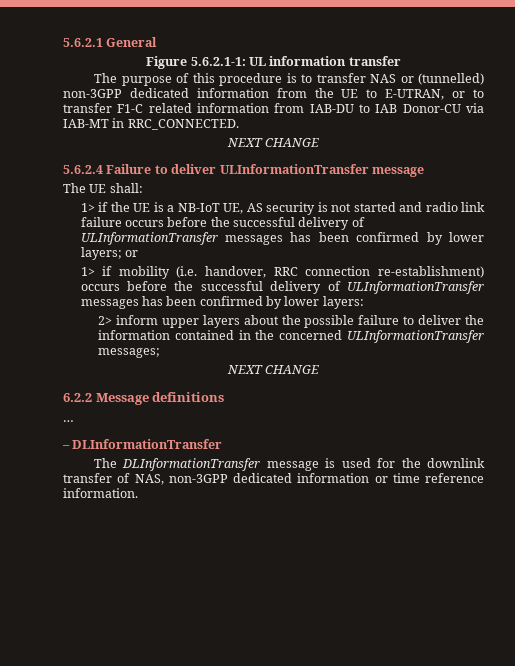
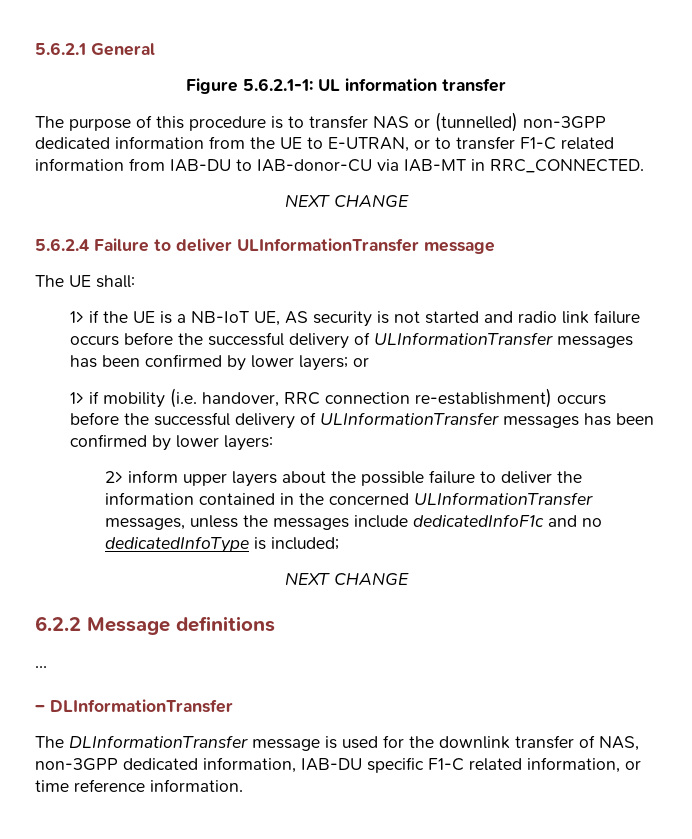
[375,104,461,113] IAB Donor-CU -> [257,159,372,172] IAB-donor-CU
[98,348,161,358] messages; -> [104,514,602,530] [104,536,339,553] messages, unless the messages include dedicatedInfoF1c and no dedicatedInfoType is included;
[297,473,370,483] information -> [203,757,620,773] information, IAB-DU specific F1-C related information,

